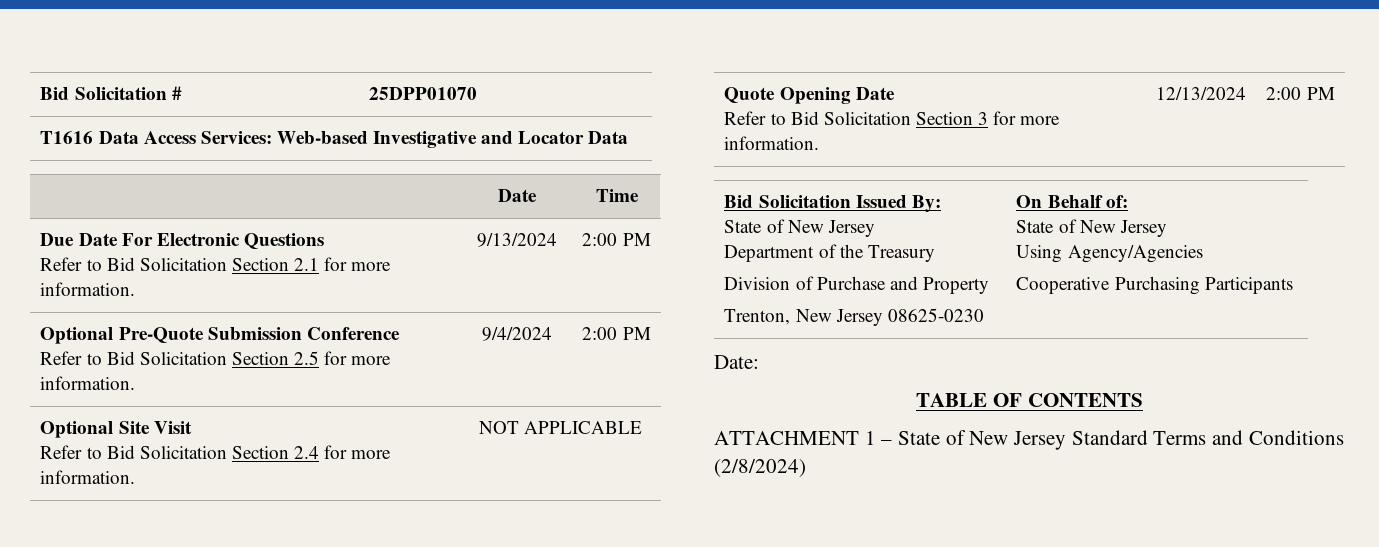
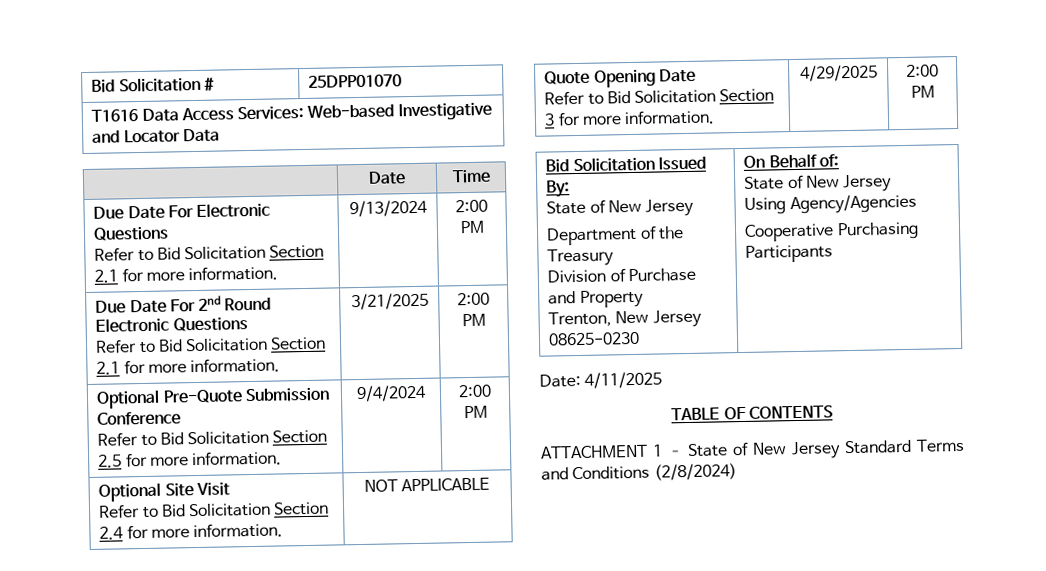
(651, 239) none -> [95,295,272,314] [95,317,248,333] [95,336,327,354] [96,357,281,375] [350,292,429,311] [457,292,490,306] [461,313,486,327] // Due Date For 2nd Round Electronic Questions // Refer to Bid Solicitation Section 2.1 for more information. | 3/21/2025 | 2:00 PM
[1155,87,1246,100] 12/13/2024 -> [799,64,878,82] 4/29/2025
(759, 362) none -> [584,371,663,389] 4/11/2025

